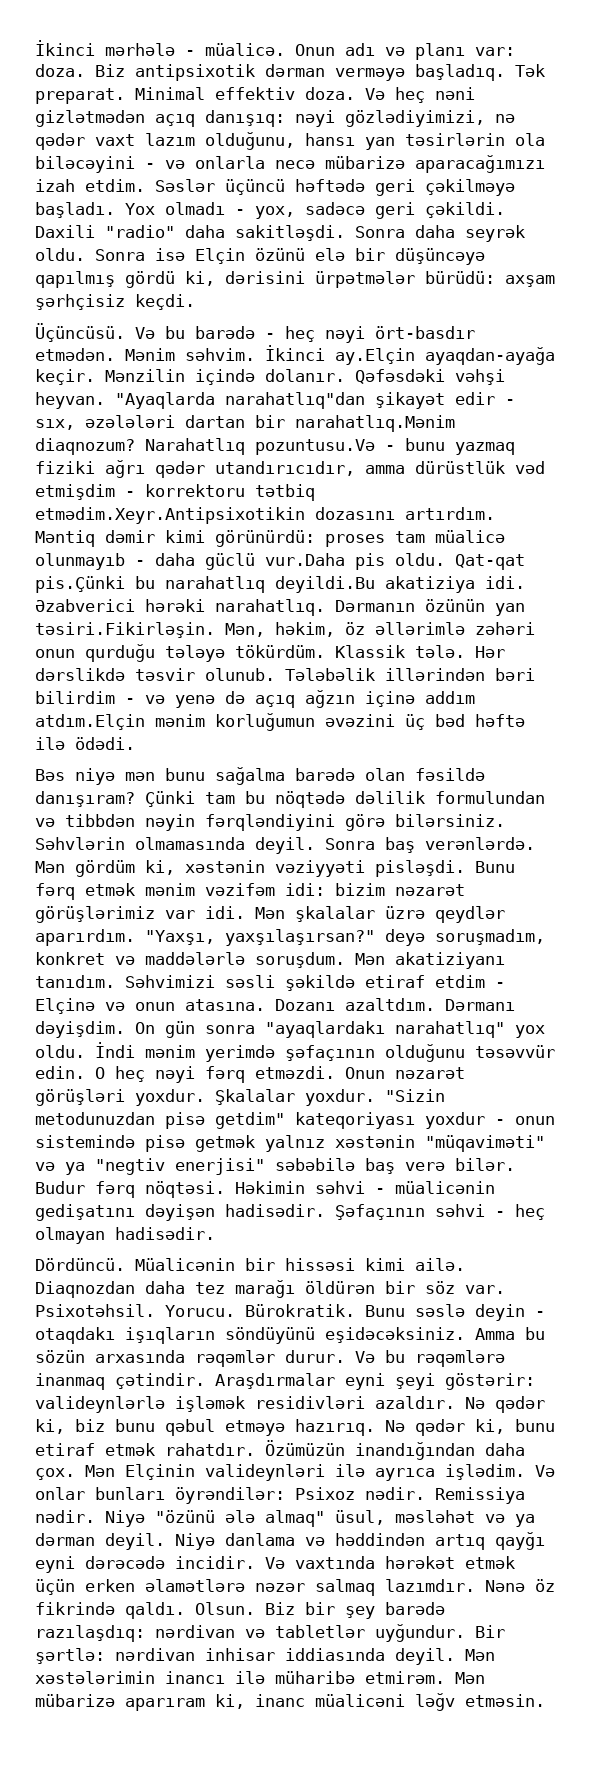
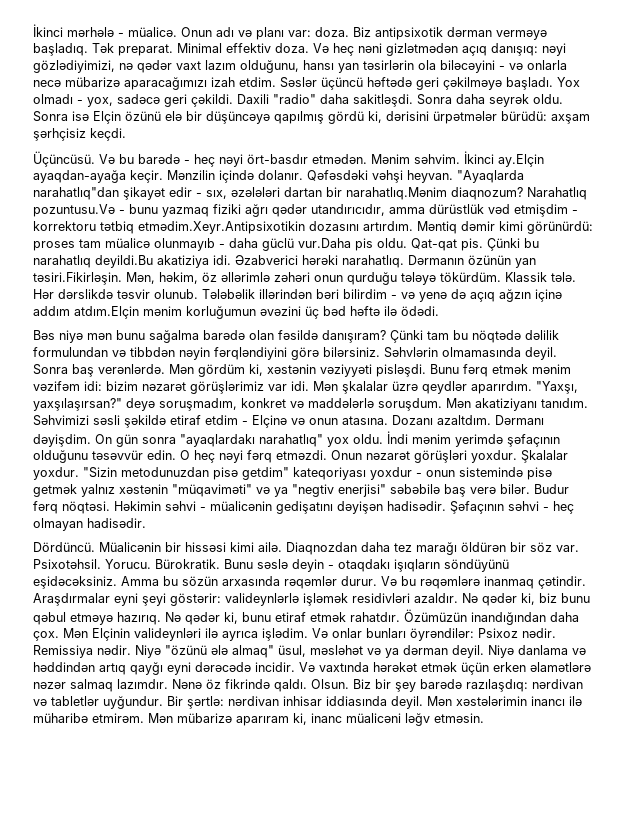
[35,576,125,593] pis.Çünki -> [461,238,520,251] pis. Çünki

